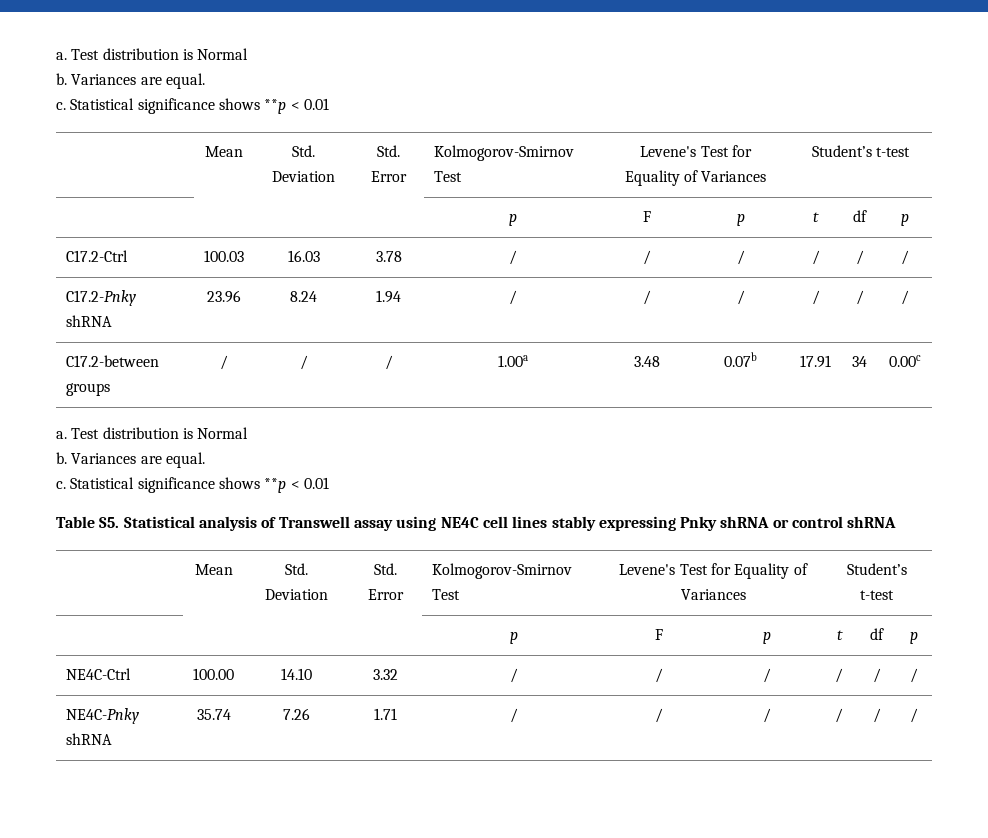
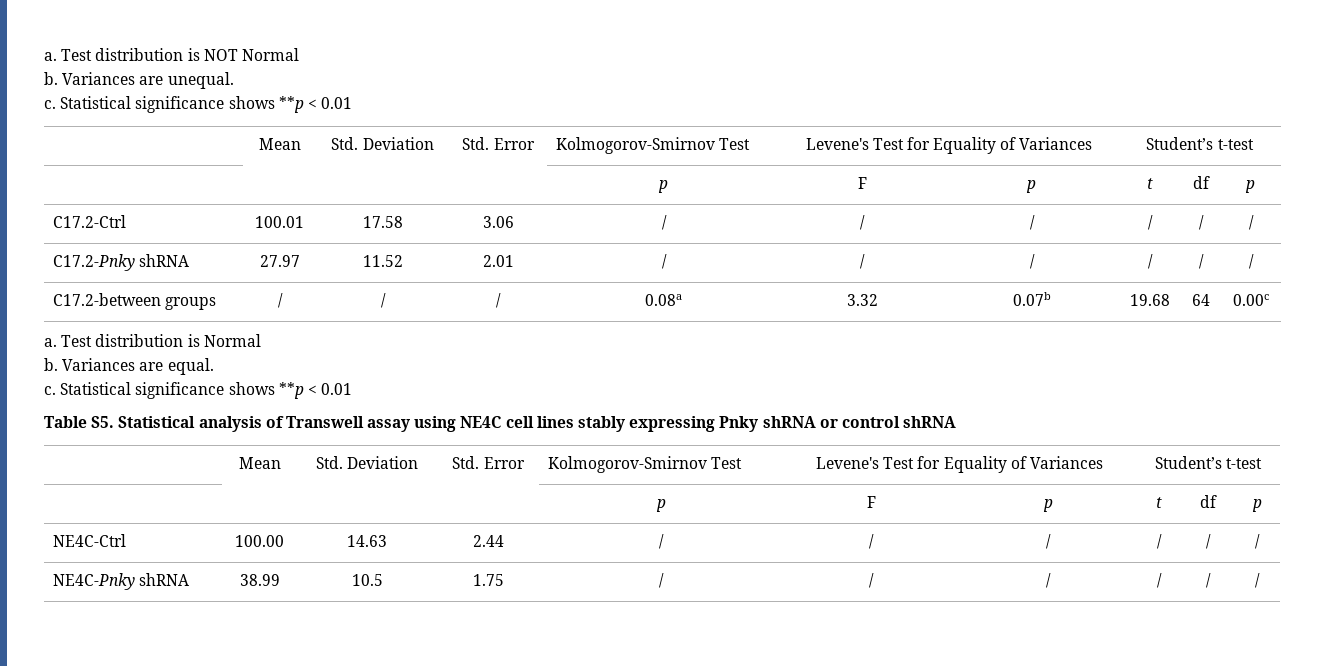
[56,48,249,60] [56,73,205,89] a. Test distribution is Normal // b. Variances are equal. -> [44,48,299,61] [44,72,234,89] a. Test distribution is NOT Normal // b. Variances are unequal.
[204,250,244,262] [287,250,320,262] [375,251,402,262] 100.03 | 16.03 | 3.78 -> [255,216,304,228] [362,216,403,228] [482,216,514,228] 100.01 | 17.58 | 3.06
[207,290,241,303] [290,291,317,302] [376,290,401,303] 23.96 | 8.24 | 1.94 -> [259,255,300,267] [362,255,403,267] [482,255,514,267] 27.97 | 11.52 | 2.01
[498,355,528,367] [633,356,660,367] 1.00a | 3.48 -> [645,294,683,306] [846,294,878,306] 0.08a | 3.32
[800,355,831,368] [852,356,867,367] 17.91 | 34 -> [1130,294,1170,306] [1192,294,1210,306] 19.68 | 64
[280,668,312,680] [372,669,398,680] 14.10 | 3.32 -> [347,535,387,547] [472,535,504,547] 14.63 | 2.44
[196,709,231,720] [282,708,310,720] [373,708,397,720] 35.74 | 7.26 | 1.71 -> [239,574,280,586] [351,574,383,586] [472,574,504,586] 38.99 | 10.5 | 1.75

